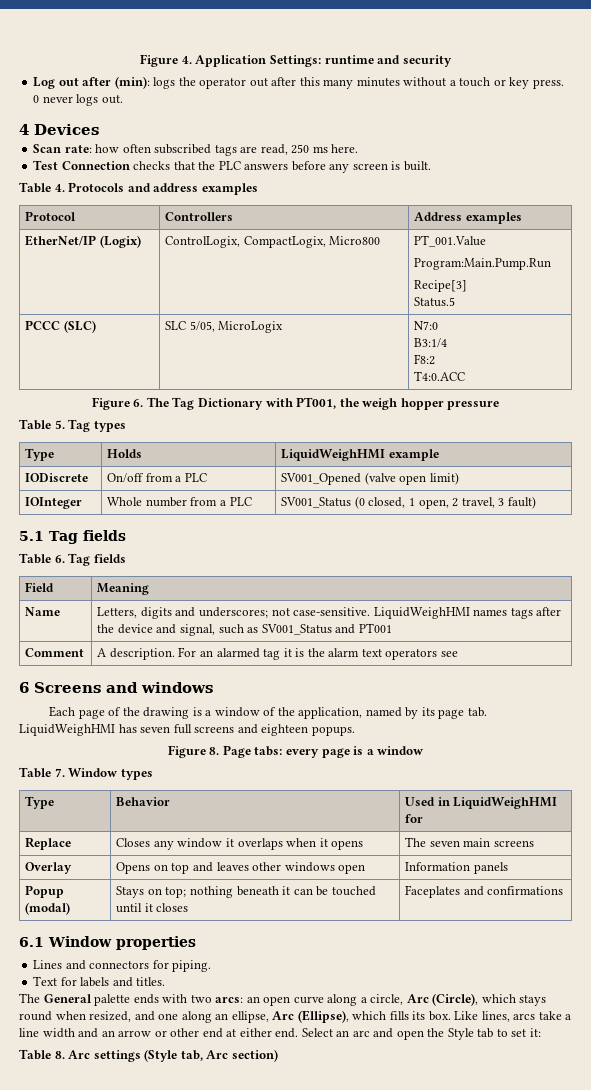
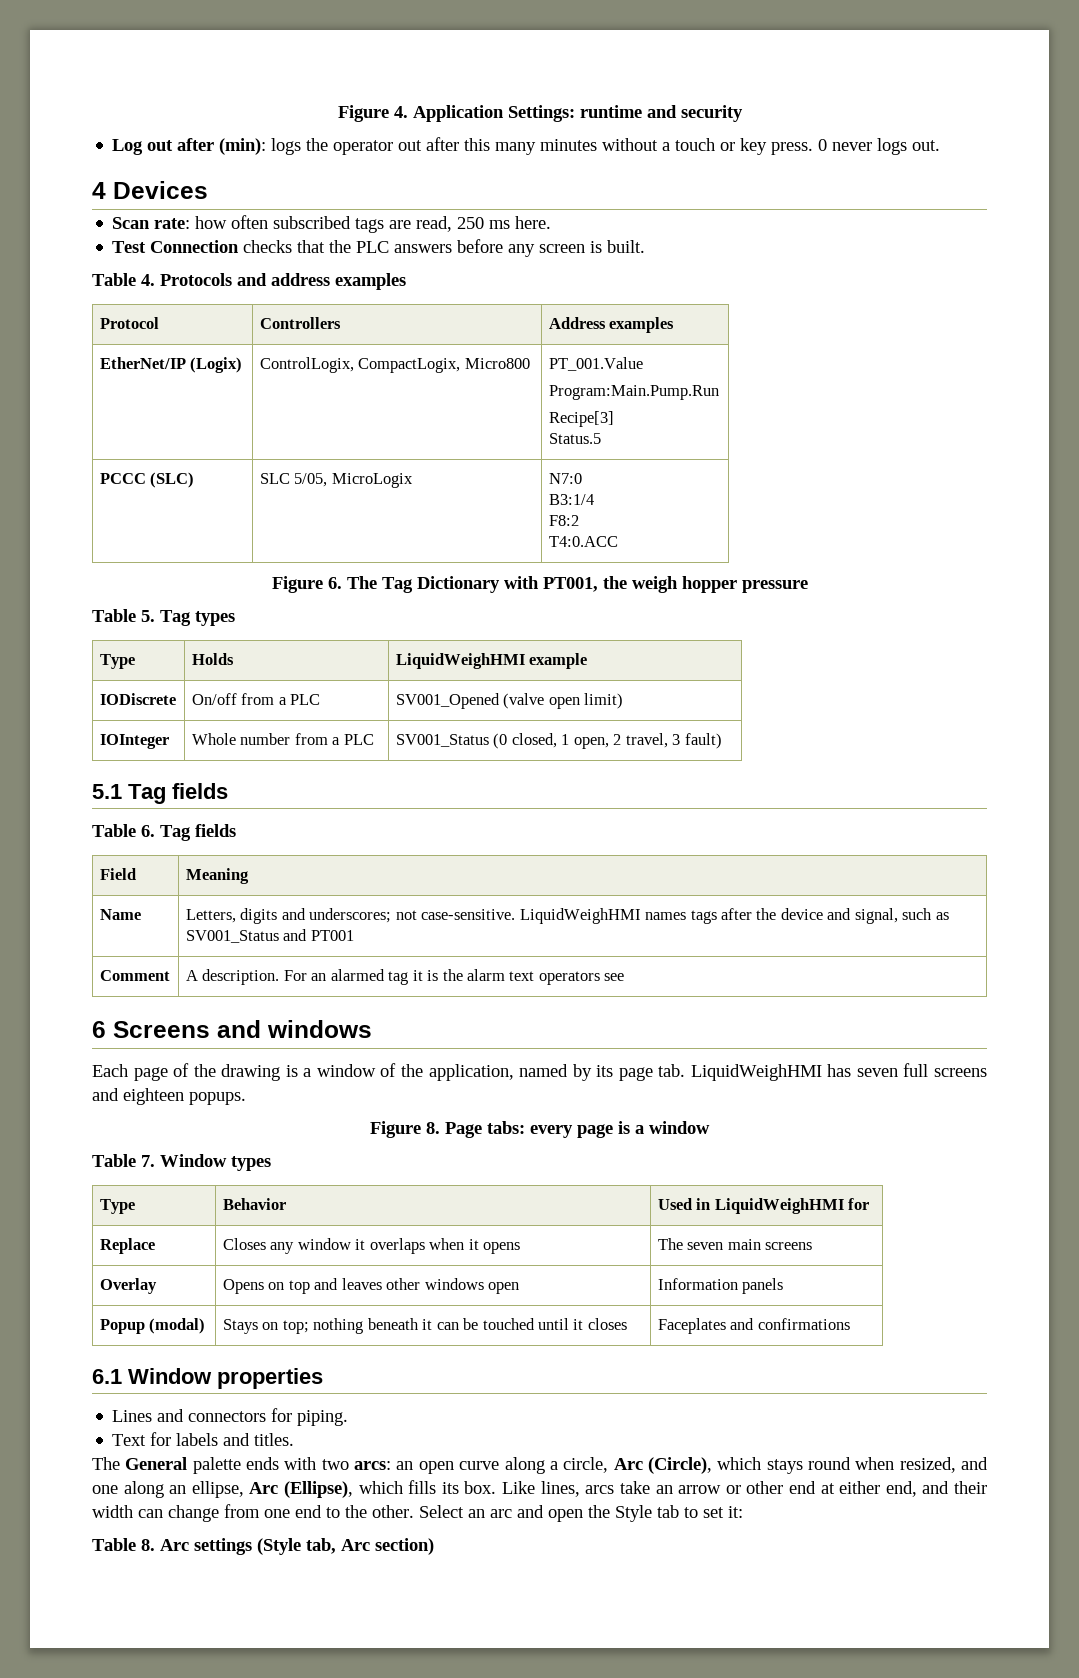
[565,1014,572,1020] [19,1028,99,1038] a line width and -> (650, 1487) none
[275,1028,299,1038] end. -> [885,1481,987,1497] [92,1504,414,1522] end, and their width can change from one end to the other.

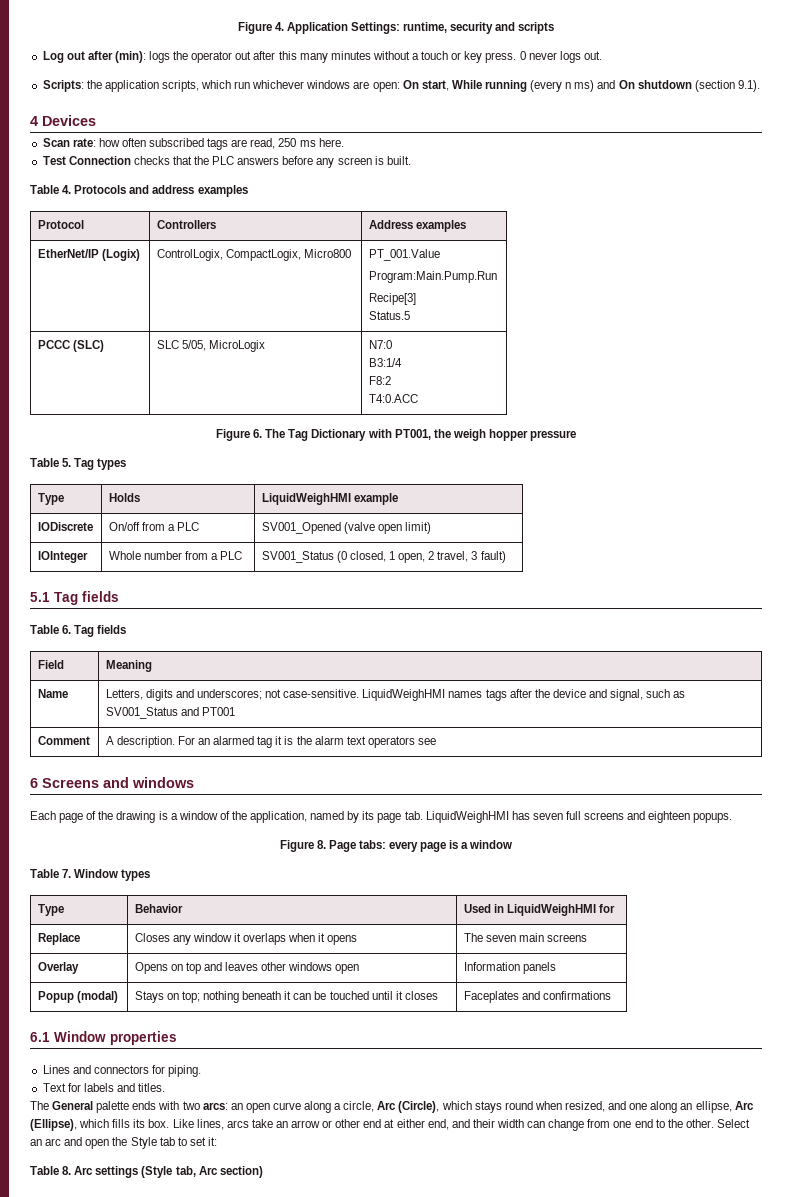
[579,105,743,122] runtime and security -> [403,22,555,34] runtime, security and scripts
(941, 145) none -> [42,80,760,92] // Scripts: the application scripts, which run whichever windows are open: On start, While running (every n ms) and On shutdown (section 9.1).

